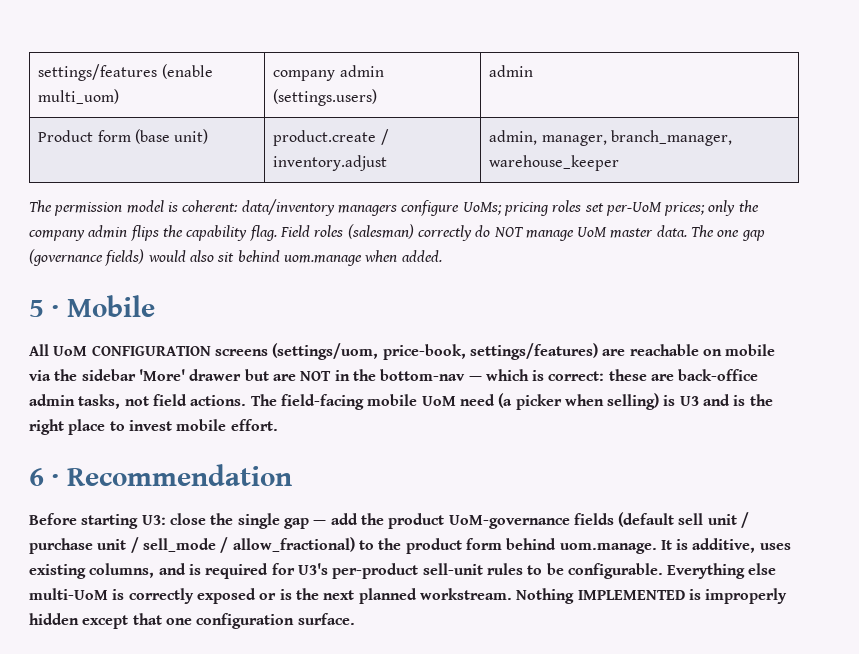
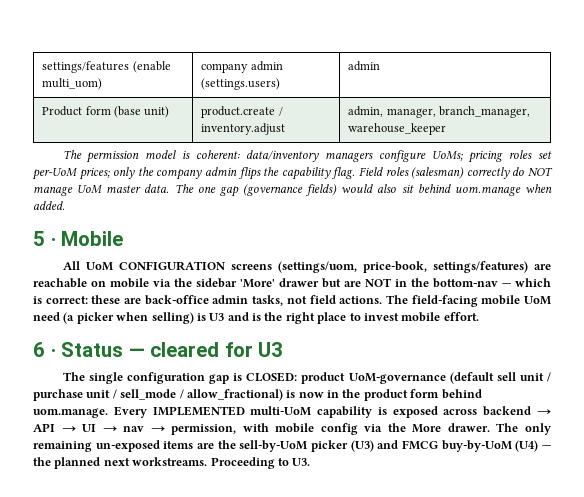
[67,464,292,486] [29,513,384,529] Recommendation // Before starting U3: close the single gap — add the -> [61,342,284,357] [62,372,298,384] Status — cleared for U3 // The single configuration gap is CLOSED:
[573,513,614,525] fields -> (446, 378) none
[358,540,374,550] to -> [286,390,339,398] is now in
[660,538,791,553] [29,563,777,579] [29,588,788,604] [29,613,355,629] It is additive, uses existing columns, and is required for U3's per-product sell-unit rules to be configurable. Everything else multi-UoM is correctly exposed or is the next planned workstream. Nothing IMPLEMENTED is improperly hidden except that one configuration surface. -> [113,406,551,418] [33,423,552,435] [33,440,551,452] [33,457,311,469] Every IMPLEMENTED multi-UoM capability is exposed across backend → API → UI → nav → permission, with mobile config via the More drawer. The only remaining un-exposed items are the sell-by-UoM picker (U3) and FMCG buy-by-UoM (U4) — the planned next workstreams. Proceeding to U3.

